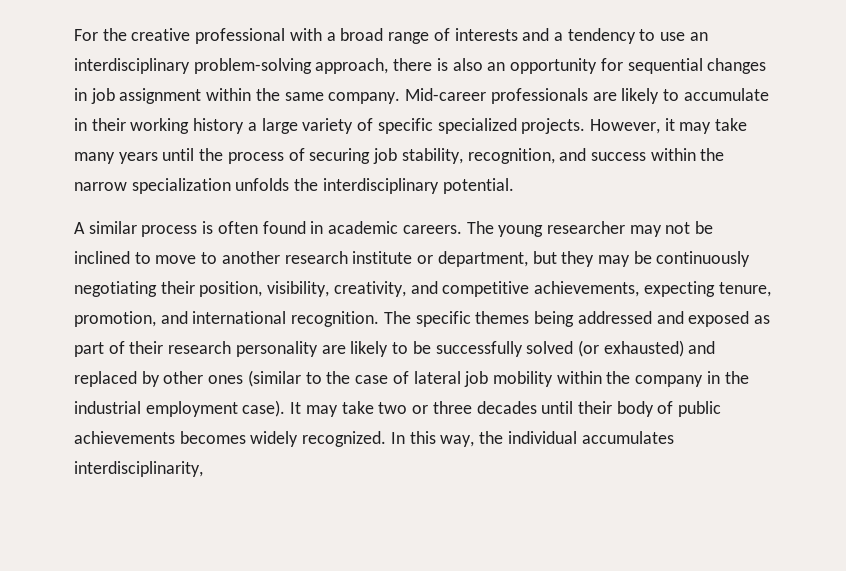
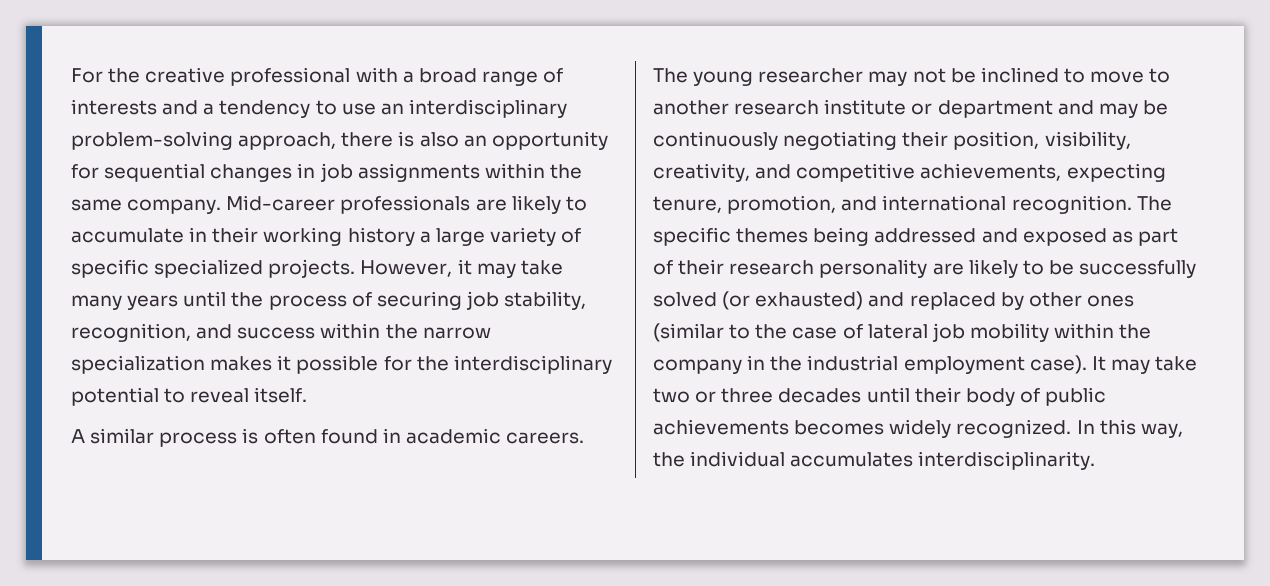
[119,88,202,104] assignment -> [357,163,480,182] assignments
[235,178,514,194] unfolds the interdisciplinary potential. -> [210,355,612,374] [71,387,308,406] makes it possible for the interdisciplinary potential to reveal itself.
[437,251,595,267] department, but they -> [937,100,1094,118] department and
[74,461,203,477] interdisciplinarity, -> [918,451,1096,470] interdisciplinarity.

